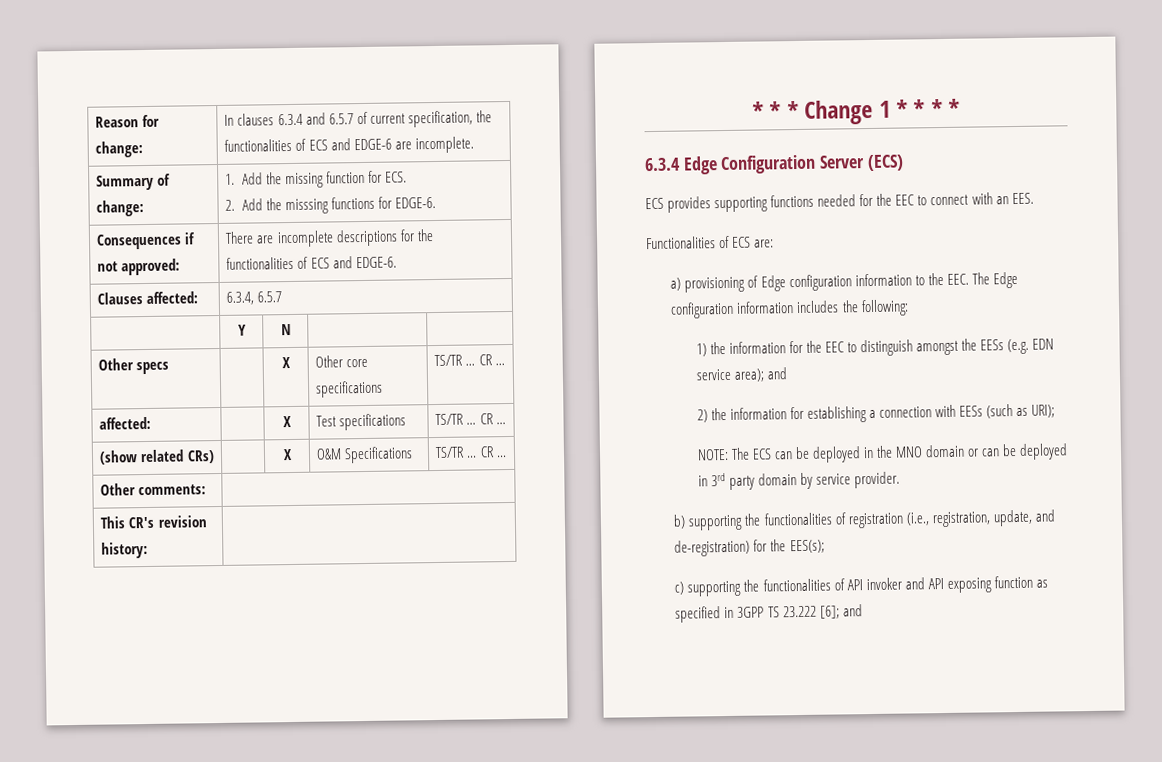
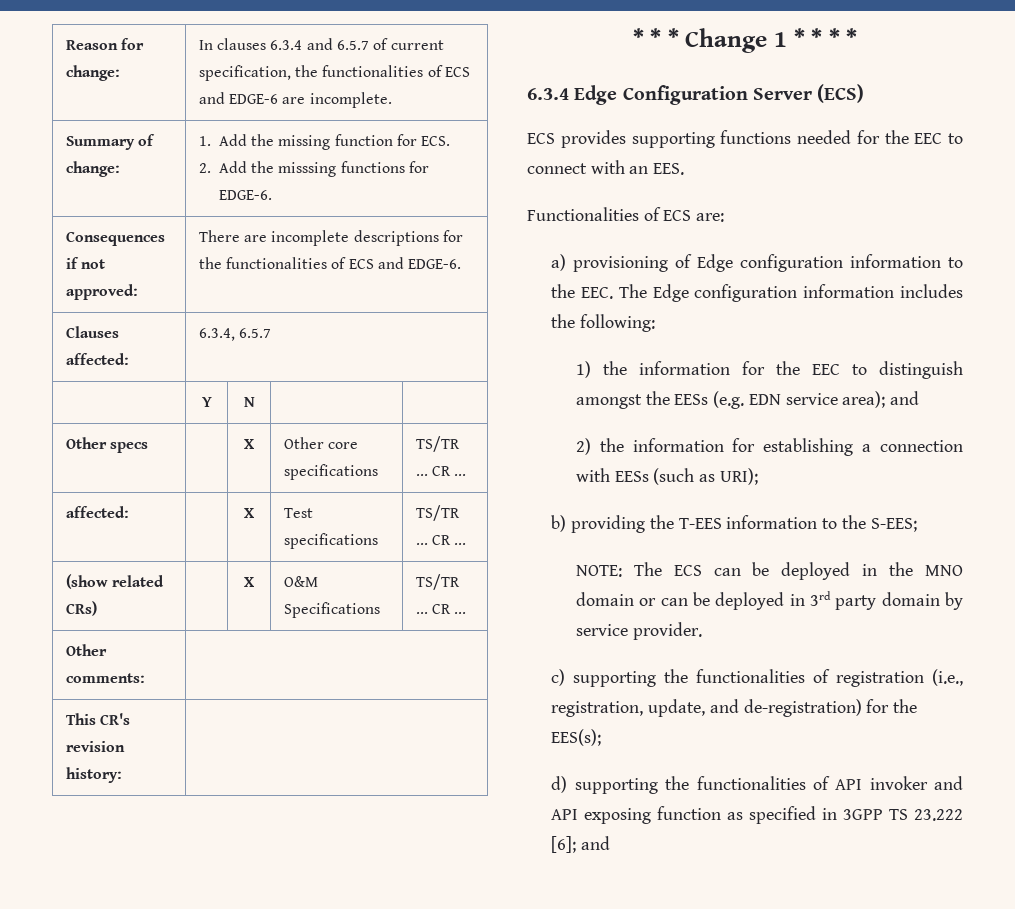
(1056, 411) none -> [551,515,917,533] // b) providing the T-EES information to the S-EES;
[673,514,687,529] b) -> [551,669,566,686] c)
[674,581,685,595] c) -> [551,776,568,793] d)

